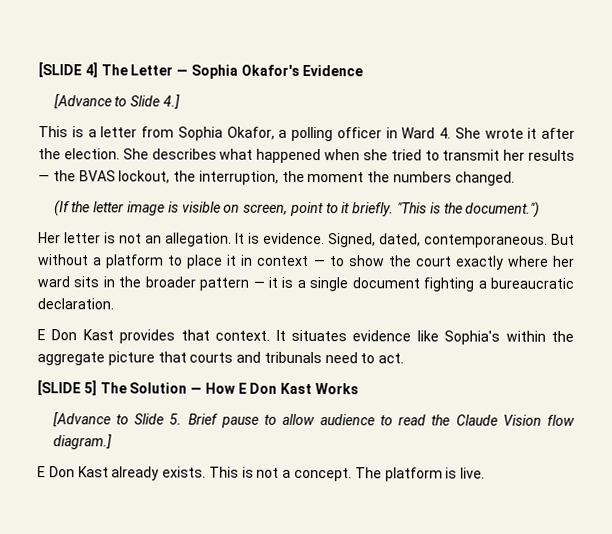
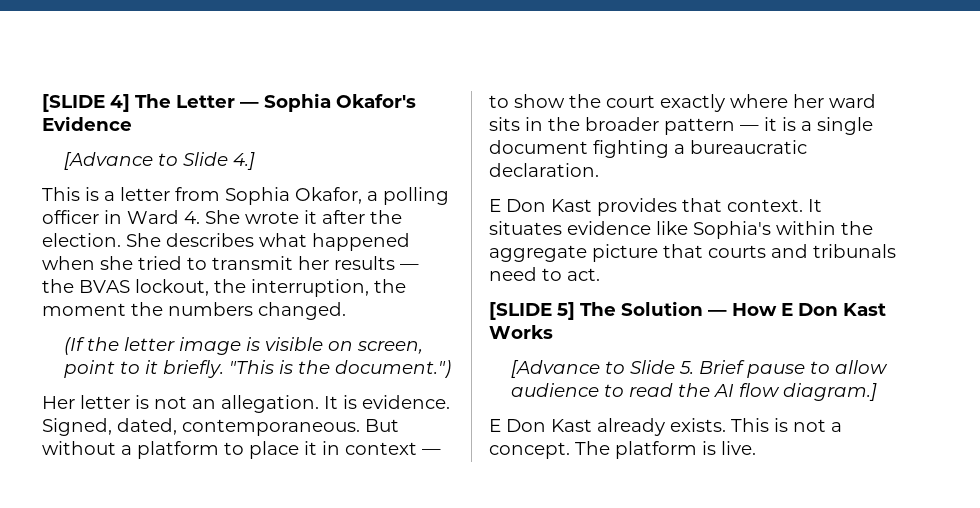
[455,414,542,426] Claude Vision -> [714,384,735,397] AI

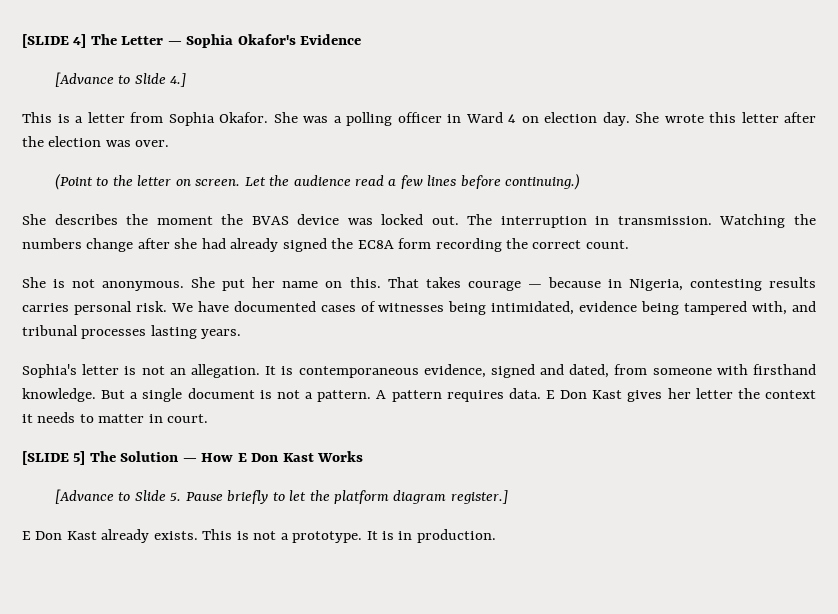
[295,187,362,204] Okafor, -> [219,112,328,123] Okafor. She was
[184,210,402,224] [42,233,410,251] [42,256,419,270] [42,279,406,297] [42,302,346,320] [64,337,424,355] [64,360,452,378] [42,396,75,409] 4. She wrote it after the election. She describes what happened when she tried to transmit her results — the BVAS lockout, the interruption, the moment the numbers changed. // (If the letter image is visible on screen, point to it briefly. "This is the document.") // Her -> [508,112,816,126] [22,136,170,147] [54,173,581,190] [22,214,816,228] [22,238,629,252] [22,277,816,291] [22,301,817,315] [22,325,242,339] [22,364,77,378] 4 on election day. She wrote this letter after the election was over. // (Point to the letter on screen. Let the audience read a few lines before continuing.) // She describes the moment the BVAS device was locked out. The interruption in transmission. Watching the numbers change after she had already signed the EC8A form recording the correct count. // She is not anonymous. She put her name on this. That takes courage — because in Nigeria, contesting results carries personal risk. We have documented cases of witnesses being intimidated, evidence being tampered with, and tribunal processes lasting years. // Sophia's
[362,395,450,409] [42,418,399,436] [42,441,441,459] [489,94,876,112] [489,117,873,135] [489,140,807,158] [489,163,599,177] [489,198,822,216] [489,221,873,239] [489,244,896,262] [489,267,600,281] evidence. Signed, dated, contemporaneous. But without a platform to place it in context — to show the court exactly where her ward sits in the broader pattern — it is a single document fighting a bureaucratic declaration. // E Don Kast provides that context. It situates evidence like Sophia's within the aggregate picture that courts and tribunals need to act. -> [298,364,816,378] [22,388,816,402] [22,412,209,423] contemporaneous evidence, signed and dated, from someone with firsthand knowledge. But a single document is not a pattern. A pattern requires data. E Don Kast gives her letter the context it needs to matter in court.
[699,360,889,378] [511,383,878,401] Brief pause to allow audience to read the AI flow diagram.] -> [185,490,508,504] Pause briefly to let the platform diagram register.]
[489,441,756,459] concept. The platform is live. -> [292,529,496,543] prototype. It is in production.

